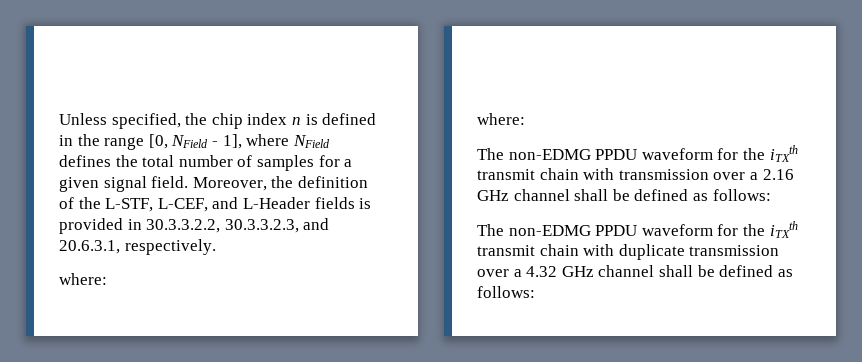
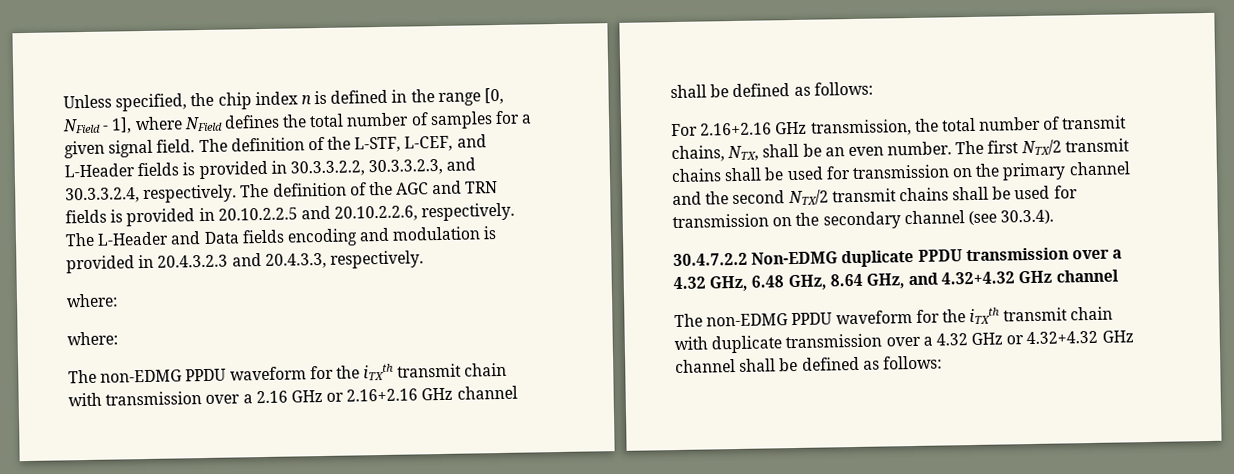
[192,176,294,191] Moreover, the -> [198,138,228,153] The
[59,240,120,254] 20.6.3.1, -> [65,180,499,204] [65,202,516,227] [65,226,498,247] [66,252,327,274] 30.3.3.2.4, respectively. The definition of the AGC and TRN fields is provided in 20.10.2.2.5 and 20.10.2.2.6, respectively. The L-Header and Data fields encoding and modulation is provided in 20.4.3.2.3 and 20.4.3.3,
[513,189,771,201] channel shall be defined as follows: -> [326,385,518,402] [670,81,873,99] [671,115,1128,137] [671,138,1130,163] [671,161,1131,183] [672,185,1078,206] [672,209,1055,230] [673,247,1123,268] [673,269,1119,292] or 2.16+2.16 GHz channel shall be defined as follows: // For 2.16+2.16 GHz transmission, the total number of transmit chains, NTX, shall be an even number. The first NTX/2 transmit chains shall be used for transmission on the primary channel and the second NTX/2 transmit chains shall be used for transmission on the secondary channel (see 30.3.4). // 30.4.7.2.2 Non-EDMG duplicate PPDU transmission over a 4.32 GHz, 6.48 GHz, 8.64 GHz, and 4.32+4.32 GHz channel
(594, 271) none -> [1006,330,1134,345] or 4.32+4.32 GHz

